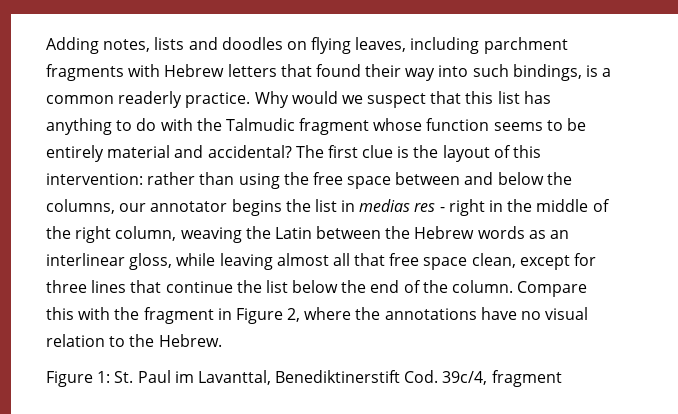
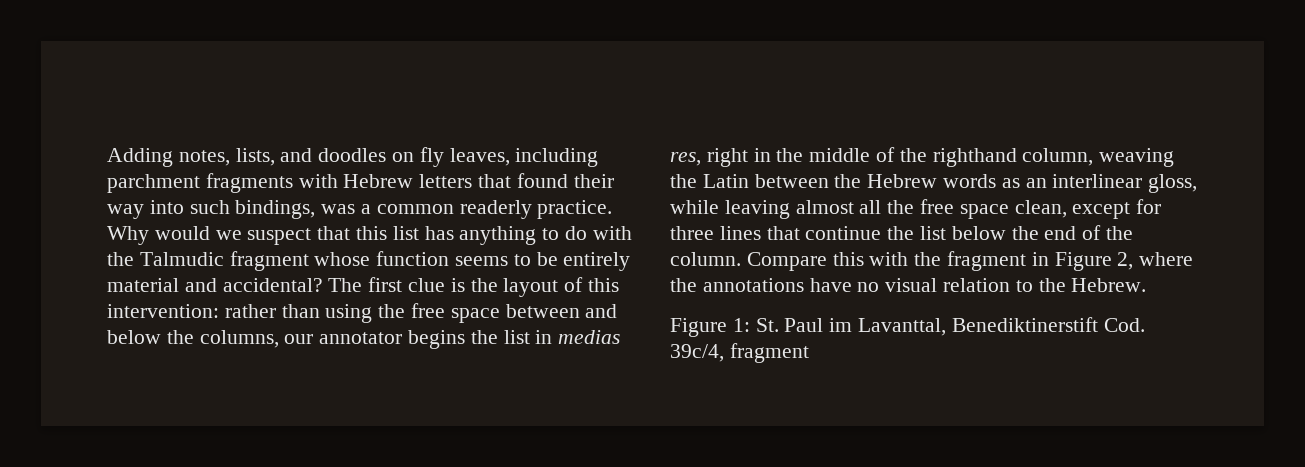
[154,37,185,50] lists -> [235,148,275,166] lists,
[311,37,352,54] flying -> [419,147,444,167] fly
[586,65,599,77] is -> [321,204,356,214] was
[414,203,445,212] res - -> [670,152,701,166] res,
[75,226,112,243] right -> [932,148,1017,167] righthand
[354,253,386,266] that -> [887,200,915,214] the

